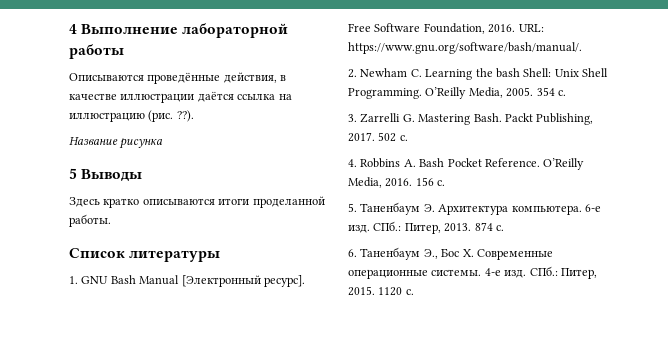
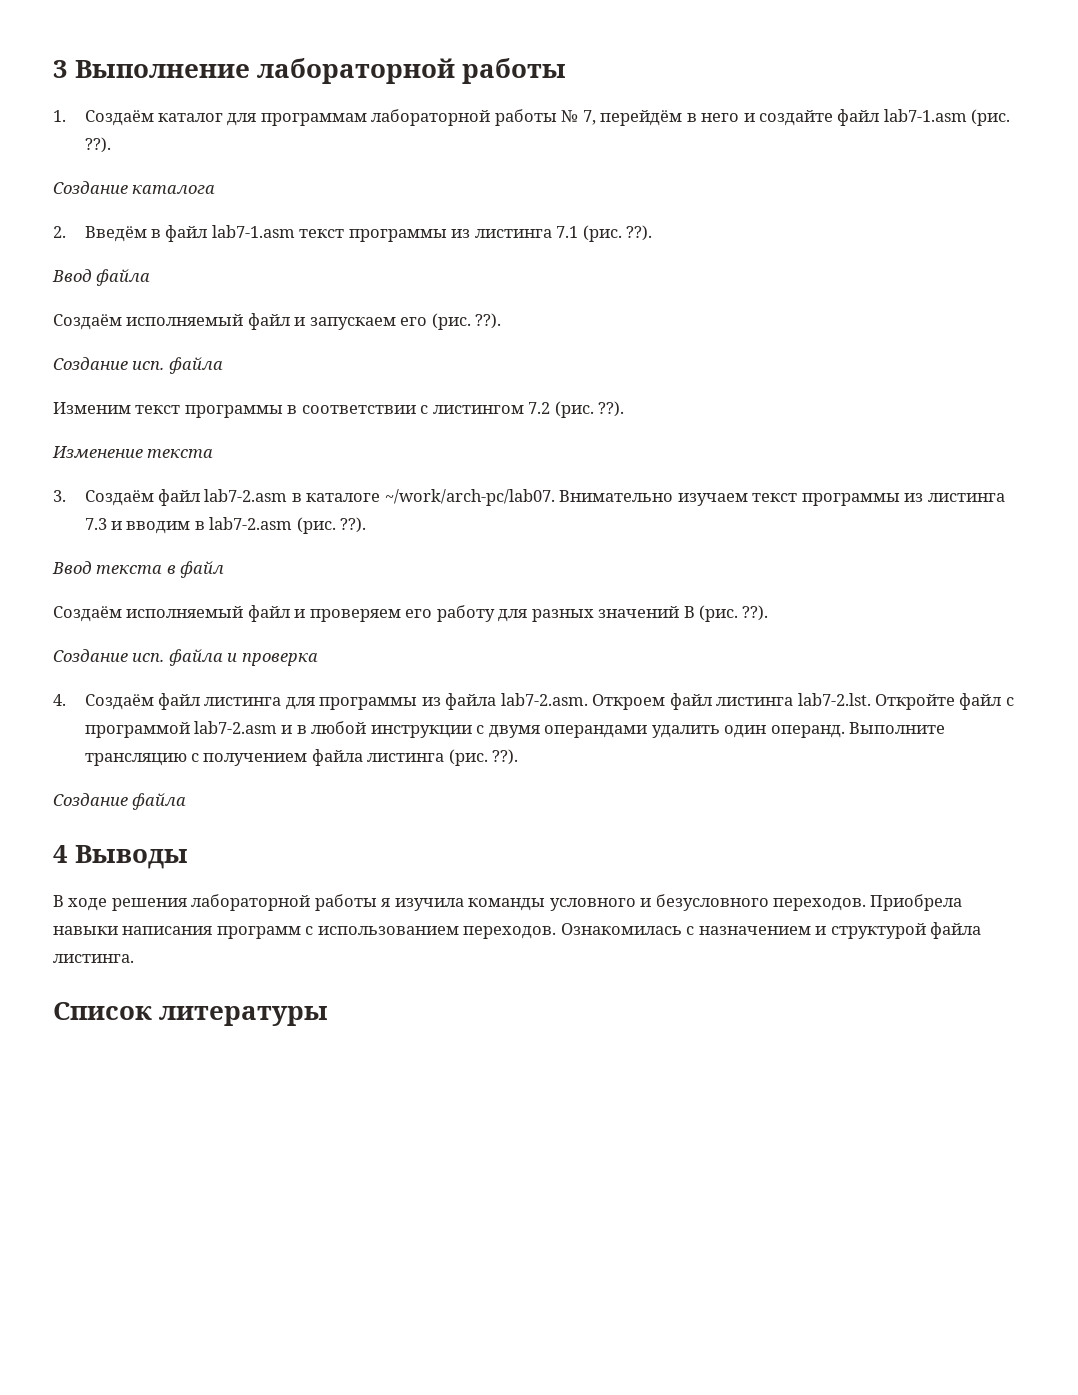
[69,24,77,34] 4 -> [53,60,68,78] 3
[69,72,287,84] [69,91,292,103] [69,110,194,122] [69,137,164,149] [69,168,143,182] [69,196,325,208] [69,214,111,227] [69,248,221,262] [69,275,305,287] [348,23,544,34] [348,42,582,54] [348,68,608,80] [348,87,566,99] [348,113,594,125] [348,132,408,142] [348,158,585,170] [348,177,446,188] [348,202,601,215] [348,221,504,234] [348,247,553,260] [348,266,597,279] [348,286,414,296] Описываются проведённые действия, в качестве иллюстрации даётся ссылка на иллюстрацию (рис. ??). // Название рисунка // 5 Выводы // Здесь кратко описываются итоги проделанной работы. // Список литературы // 1. GNU Bash Manual [Электронный ресурс]. Free Software Foundation, 2016. URL: https://www.gnu.org/software/bash/manual/. // 2. Newham C. Learning the bash Shell: Unix Shell Programming. O’Reilly Media, 2005. 354 с. // 3. Zarrelli G. Mastering Bash. Packt Publishing, 2017. 502 с. // 4. Robbins A. Bash Pocket Reference. O’Reilly Media, 2016. 156 с. // 5. Таненбаум Э. Архитектура компьютера. 6-е изд. СПб.: Питер, 2013. 874 с. // 6. Таненбаум Э., Бос Х. Современные операционные системы. 4-е изд. СПб.: Питер, 2015. 1120 с. -> [53,109,1011,126] [84,137,111,153] [53,181,216,194] [53,225,653,242] [52,269,151,286] [53,313,502,330] [53,357,223,374] [53,401,625,418] [52,446,214,458] [53,489,1005,506] [84,517,367,534] [52,561,225,578] [53,605,769,622] [53,649,318,666] [53,693,1014,710] [84,721,945,738] [84,749,519,766] [53,793,187,810] [53,845,189,869] [53,894,963,911] [53,922,982,939] [53,954,134,963] [53,1002,329,1026] 1. Создаём каталог для программам лабораторной работы № 7, перейдём в него и создайте файл lab7-1.asm (рис. ??). // Создание каталога // 2. Введём в файл lab7-1.asm текст программы из листинга 7.1 (рис. ??). // Ввод файла // Создаём исполняемый файл и запускаем его (рис. ??). // Создание исп. файла // Изменим текст программы в соответствии с листингом 7.2 (рис. ??). // Изменение текста // 3. Создаём файл lab7-2.asm в каталоге ~/work/arch-pc/lab07. Внимательно изучаем текст программы из листинга 7.3 и вводим в lab7-2.asm (рис. ??). // Ввод текста в файл // Создаём исполняемый файл и проверяем его работу для разных значений B (рис. ??). // Создание исп. файла и проверка // 4. Создаём файл листинга для программы из файла lab7-2.asm. Откроем файл листинга lab7-2.lst. Откройте файл с программой lab7-2.asm и в любой инструкции с двумя операндами удалить один операнд. Выполните трансляцию с получением файла листинга (рис. ??). // Создание файла // 4 Выводы // В ходе решения лабораторной работы я изучила команды условного и безусловного переходов. Приобрела навыки написания программ с использованием переходов. Ознакомилась с назначением и структурой файла листинга. // Список литературы

